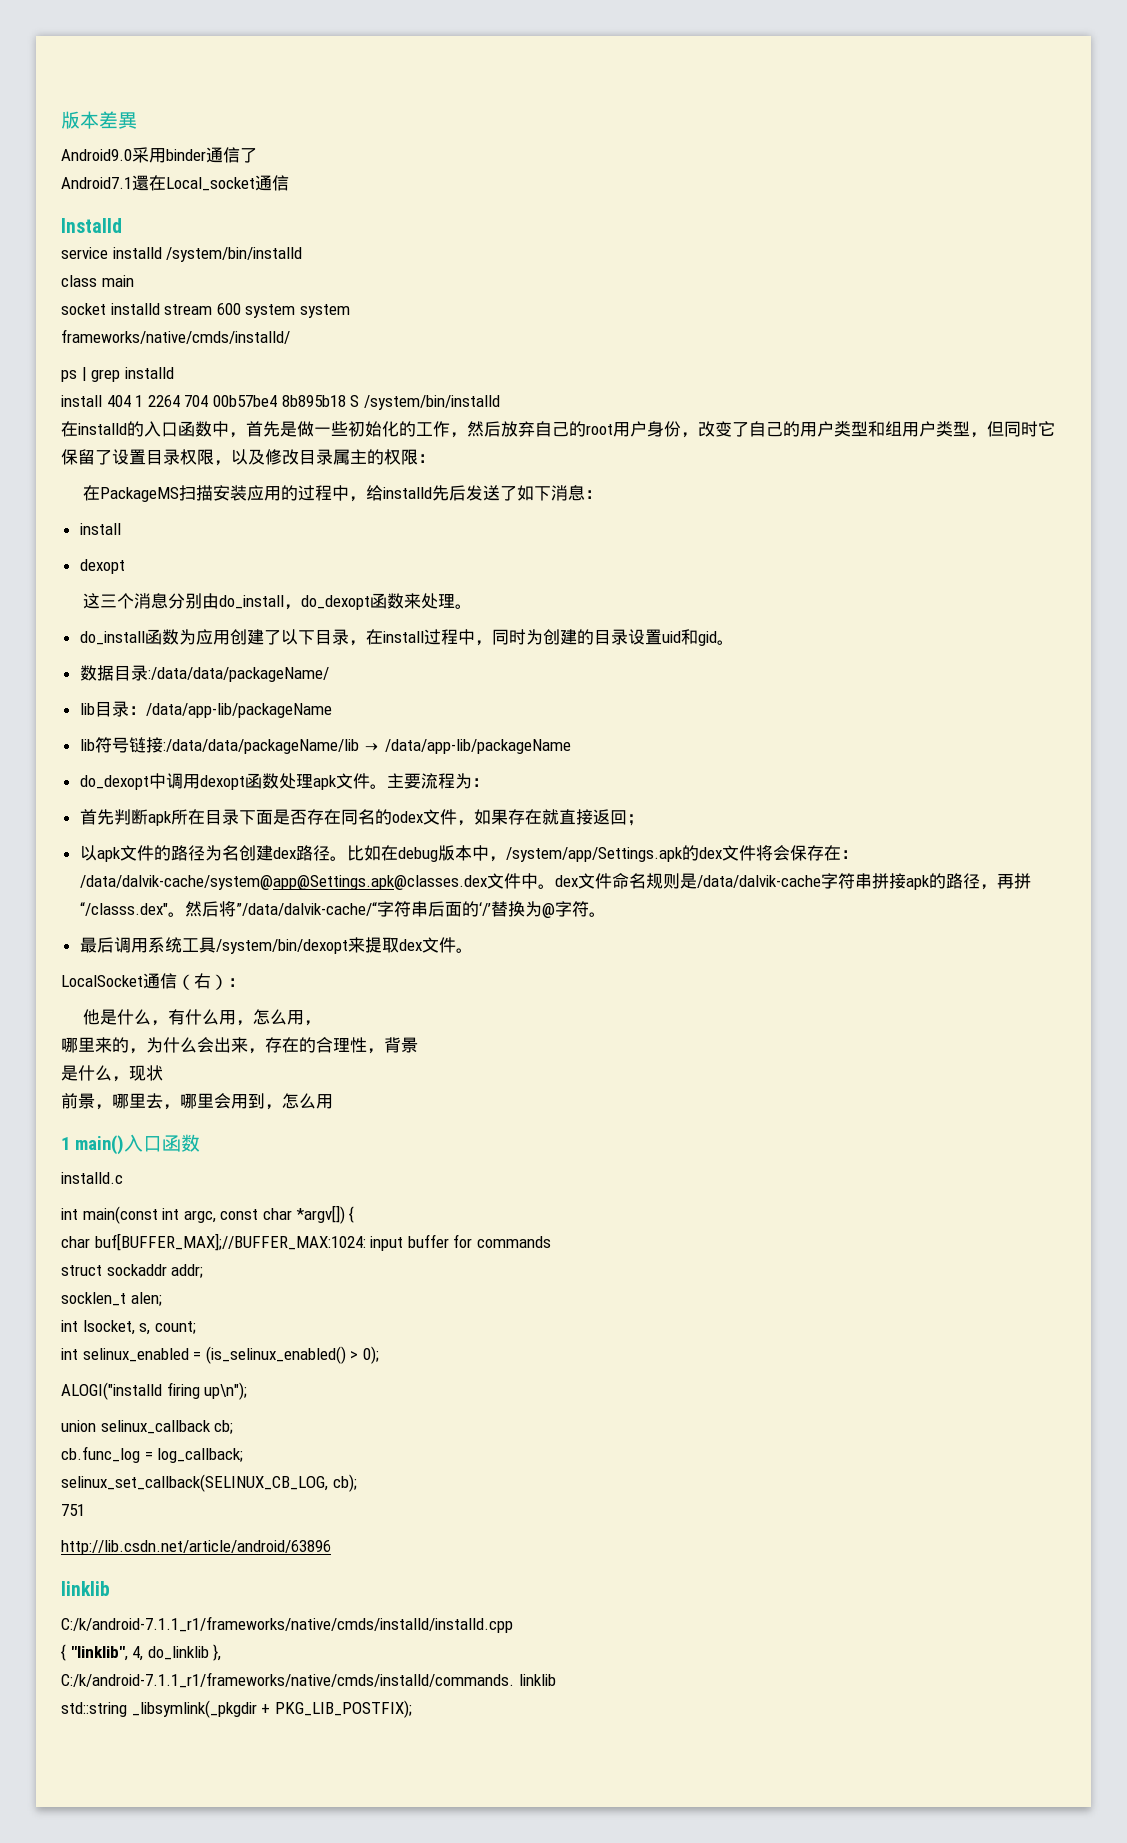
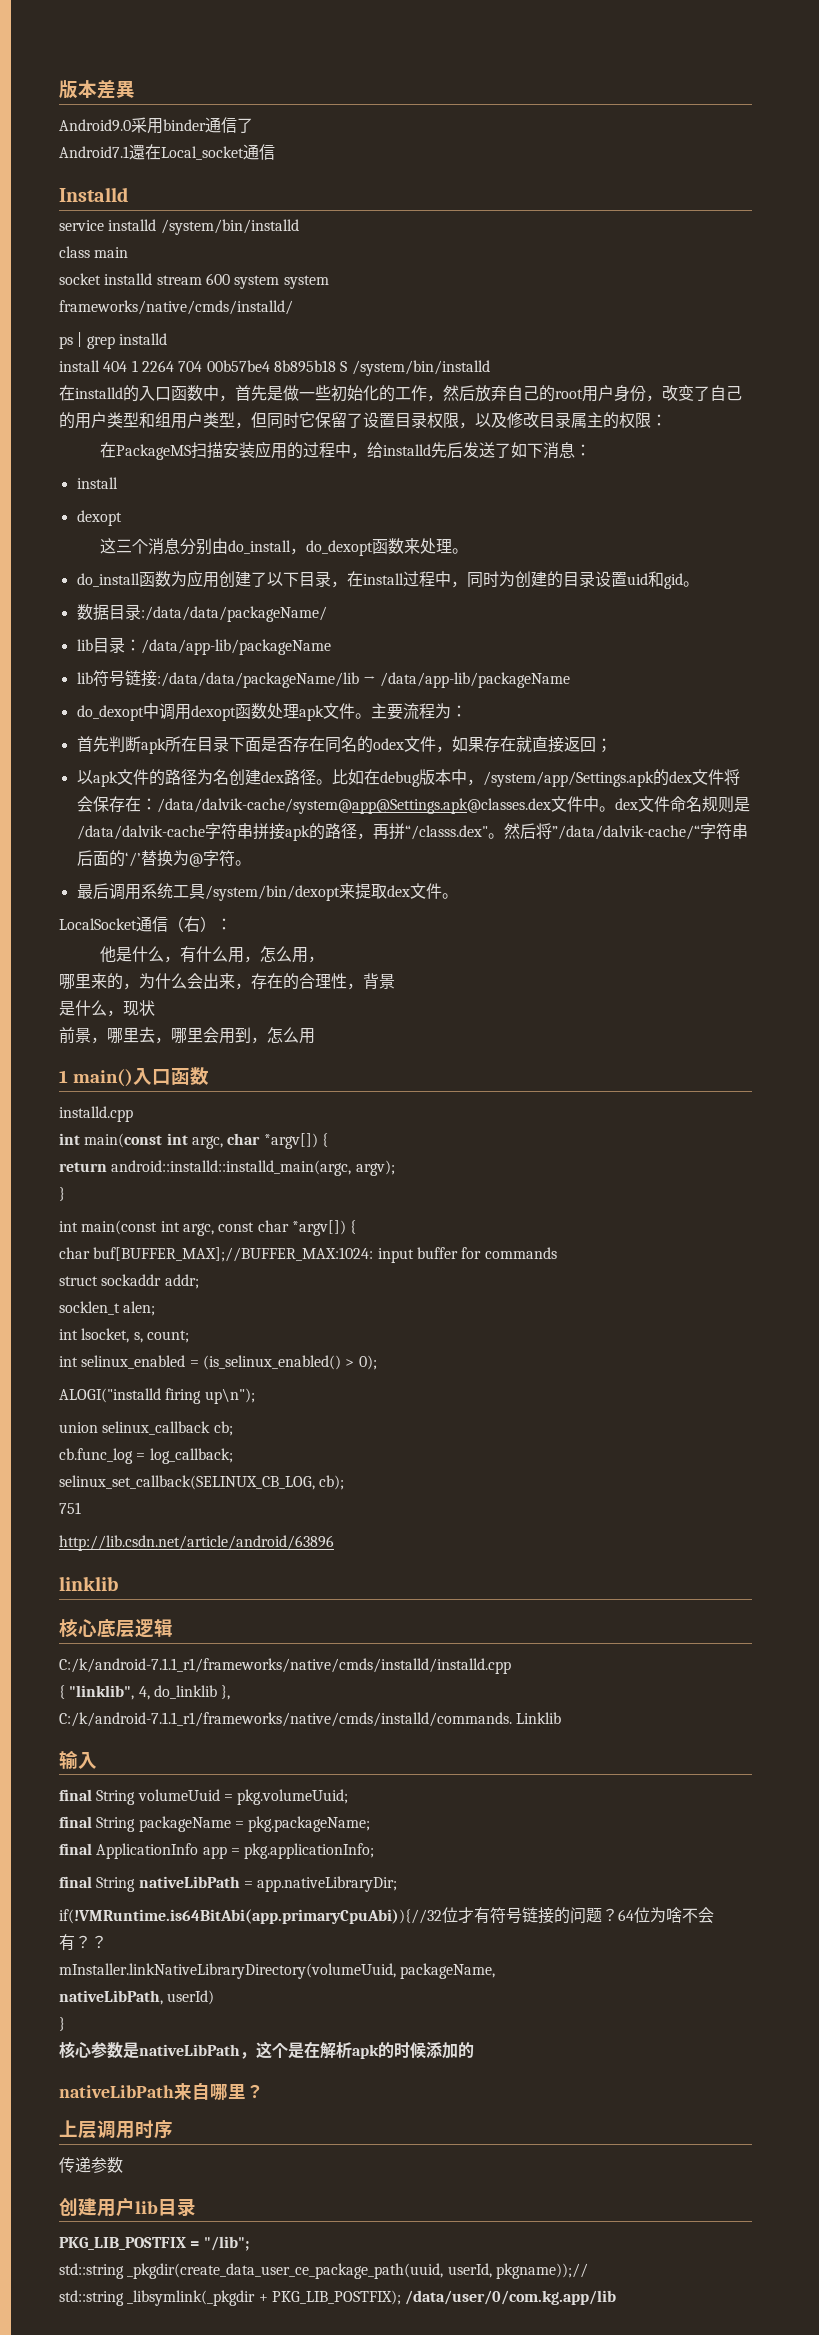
[61,1172,123,1184] installd.c -> [59,1106,133,1122] [59,1133,328,1149] [59,1160,395,1176] [59,1187,65,1201] installd.cpp // int main(const int argc, char *argv[]) { // return android::installd::installd_main(argc, argv); // }
(110, 1588) none -> [59,1619,173,1638] // 核心底层逻辑
[518,1674,556,1686] linklib -> [516,1712,562,1724] [59,1750,97,1769] [59,1789,349,1805] [59,1816,371,1832] [59,1843,375,1859] [59,1876,398,1892] [59,1907,714,1924] [59,1934,107,1951] [59,1963,496,1979] [59,1990,215,2005] [59,2017,65,2031] [59,2041,474,2059] [59,2082,264,2101] [59,2120,173,2139] [59,2157,123,2173] [59,2197,196,2217] [59,2236,249,2251] [59,2263,588,2279] Linklib // 输入 // final String volumeUuid = pkg.volumeUuid; // final String packageName = pkg.packageName; // final ApplicationInfo app = pkg.applicationInfo; // final String nativeLibPath = app.nativeLibraryDir; // if(!VMRuntime.is64BitAbi(app.primaryCpuAbi)){//32位才有符号链接的问题？64位为啥不会有？？ // mInstaller.linkNativeLibraryDirectory(volumeUuid, packageName, // nativeLibPath, userId) // } // 核心参数是nativeLibPath，这个是在解析apk的时候添加的 // nativeLibPath来自哪里？ // 上层调用时序 // 传递参数 // 创建用户lib目录 // PKG_LIB_POSTFIX = "/lib"; // std::string _pkgdir(create_data_user_ce_package_path(uuid, userId, pkgname));//
(412, 1709) none -> [405,2290,617,2305] /data/user/0/com.kg.app/lib

